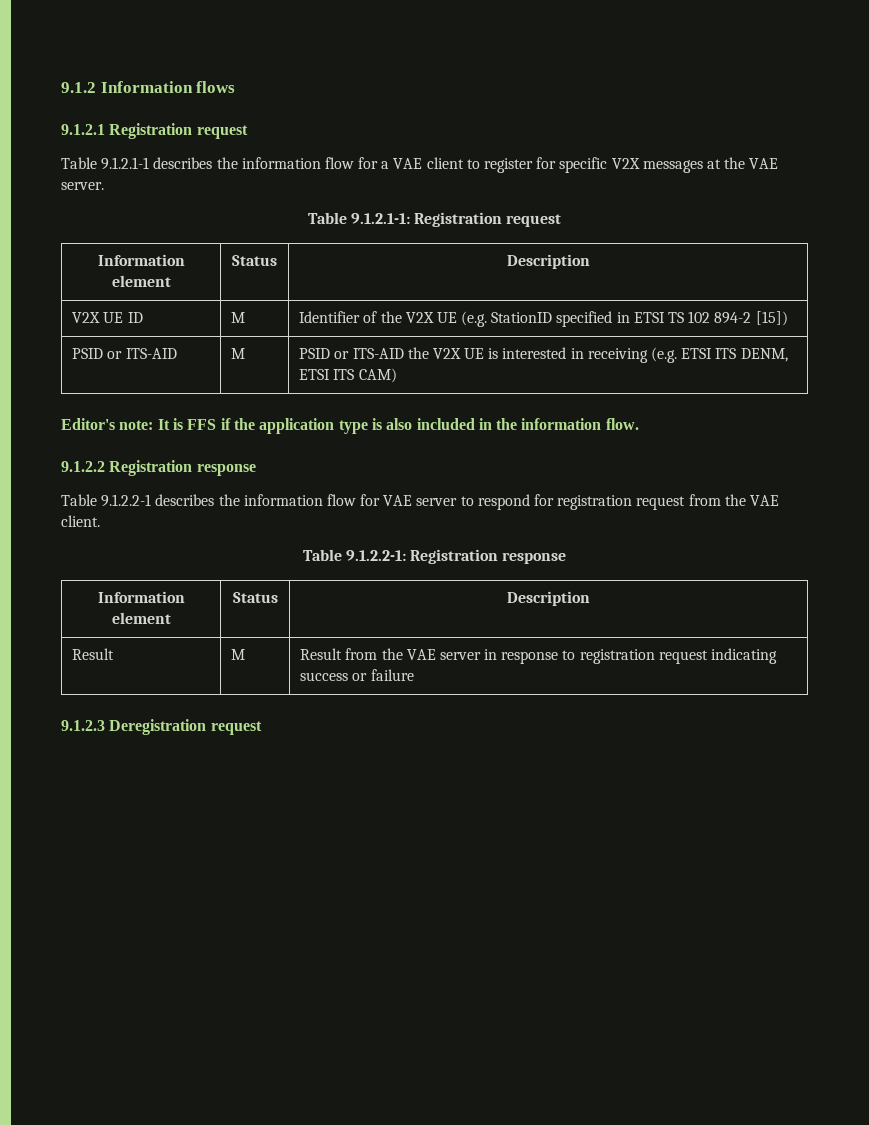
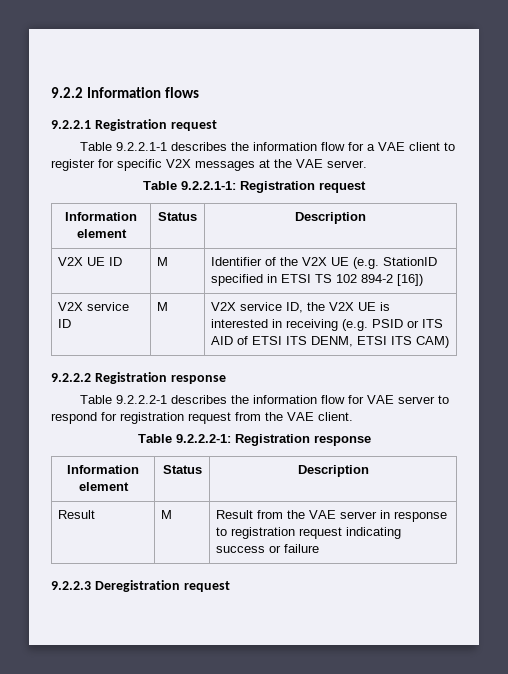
[61,82,96,93] 9.1.2 -> [51,87,83,98] 9.2.2
[61,124,105,135] 9.1.2.1 -> [51,120,91,129] 9.2.2.1
[101,157,150,170] 9.1.2.1-1 -> [116,142,168,151] 9.2.2.1-1
[350,213,410,224] 9.1.2.1-1: -> [181,181,236,190] 9.2.2.1-1:
[755,311,788,326] [72,348,177,359] [231,348,246,359] [299,348,404,359] [15]) // PSID or ITS-AID | M | PSID or ITS-AID -> [397,274,424,286] [58,302,130,311] [58,319,72,328] [157,302,169,311] [211,302,304,313] [16]) // V2X service ID | M | V2X service ID,
(678, 355) none -> [372,319,444,328] [211,336,249,345] PSID or ITS AID of
[61,418,639,434] [61,461,105,472] Editor's note: It is FFS if the application type is also included in the information flow. // 9.1.2.2 -> [51,373,91,382] 9.2.2.2
[101,494,152,507] 9.1.2.2-1 -> [116,395,168,404] 9.2.2.2-1
[345,550,406,561] 9.1.2.2-1: -> [175,434,231,443] 9.2.2.2-1:
[61,720,105,731] 9.1.2.3 -> [51,581,91,590] 9.2.2.3

